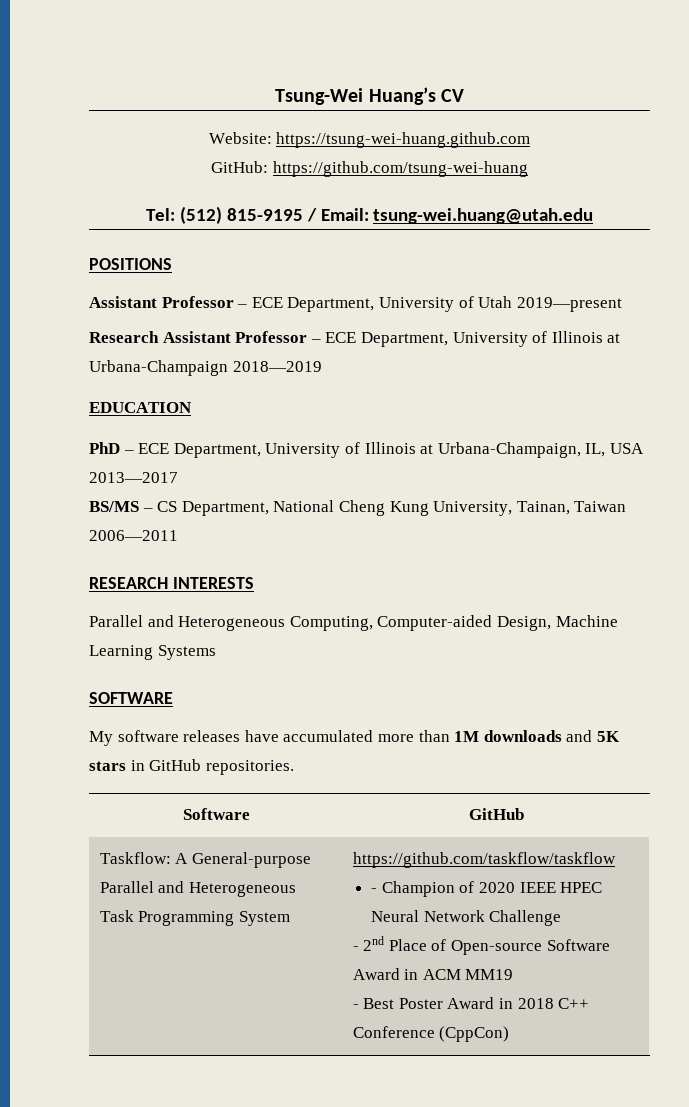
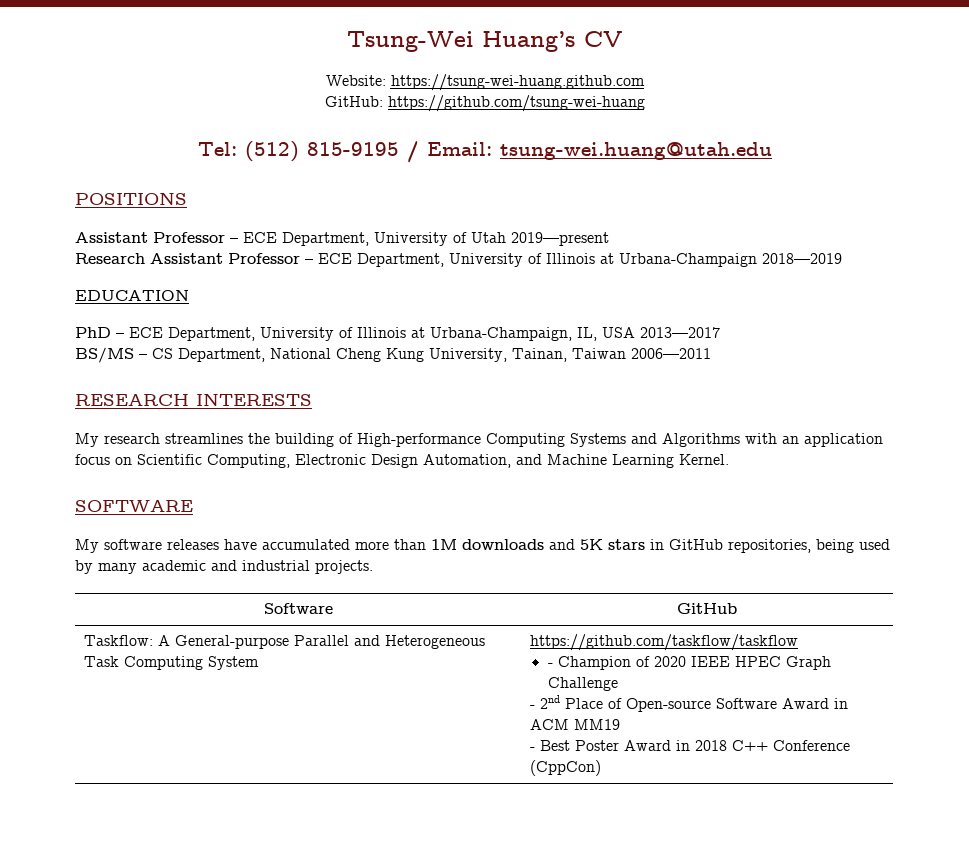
[89,615,551,631] Parallel and Heterogeneous Computing, Computer-aided Design, -> [75,433,883,447] [75,454,542,468] My research streamlines the building of High-performance Computing Systems and Algorithms with an application focus on Scientific Computing, Electronic Design Automation, and
[157,645,216,660] Systems -> [679,454,729,465] Kernel.
[205,760,294,775] repositories. -> [728,539,890,553] [75,560,373,574] repositories, being used by many academic and industrial projects.
[138,911,235,926] Programming -> [124,656,204,670] Computing
[371,910,485,922] Neural Network -> [785,656,831,670] Graph

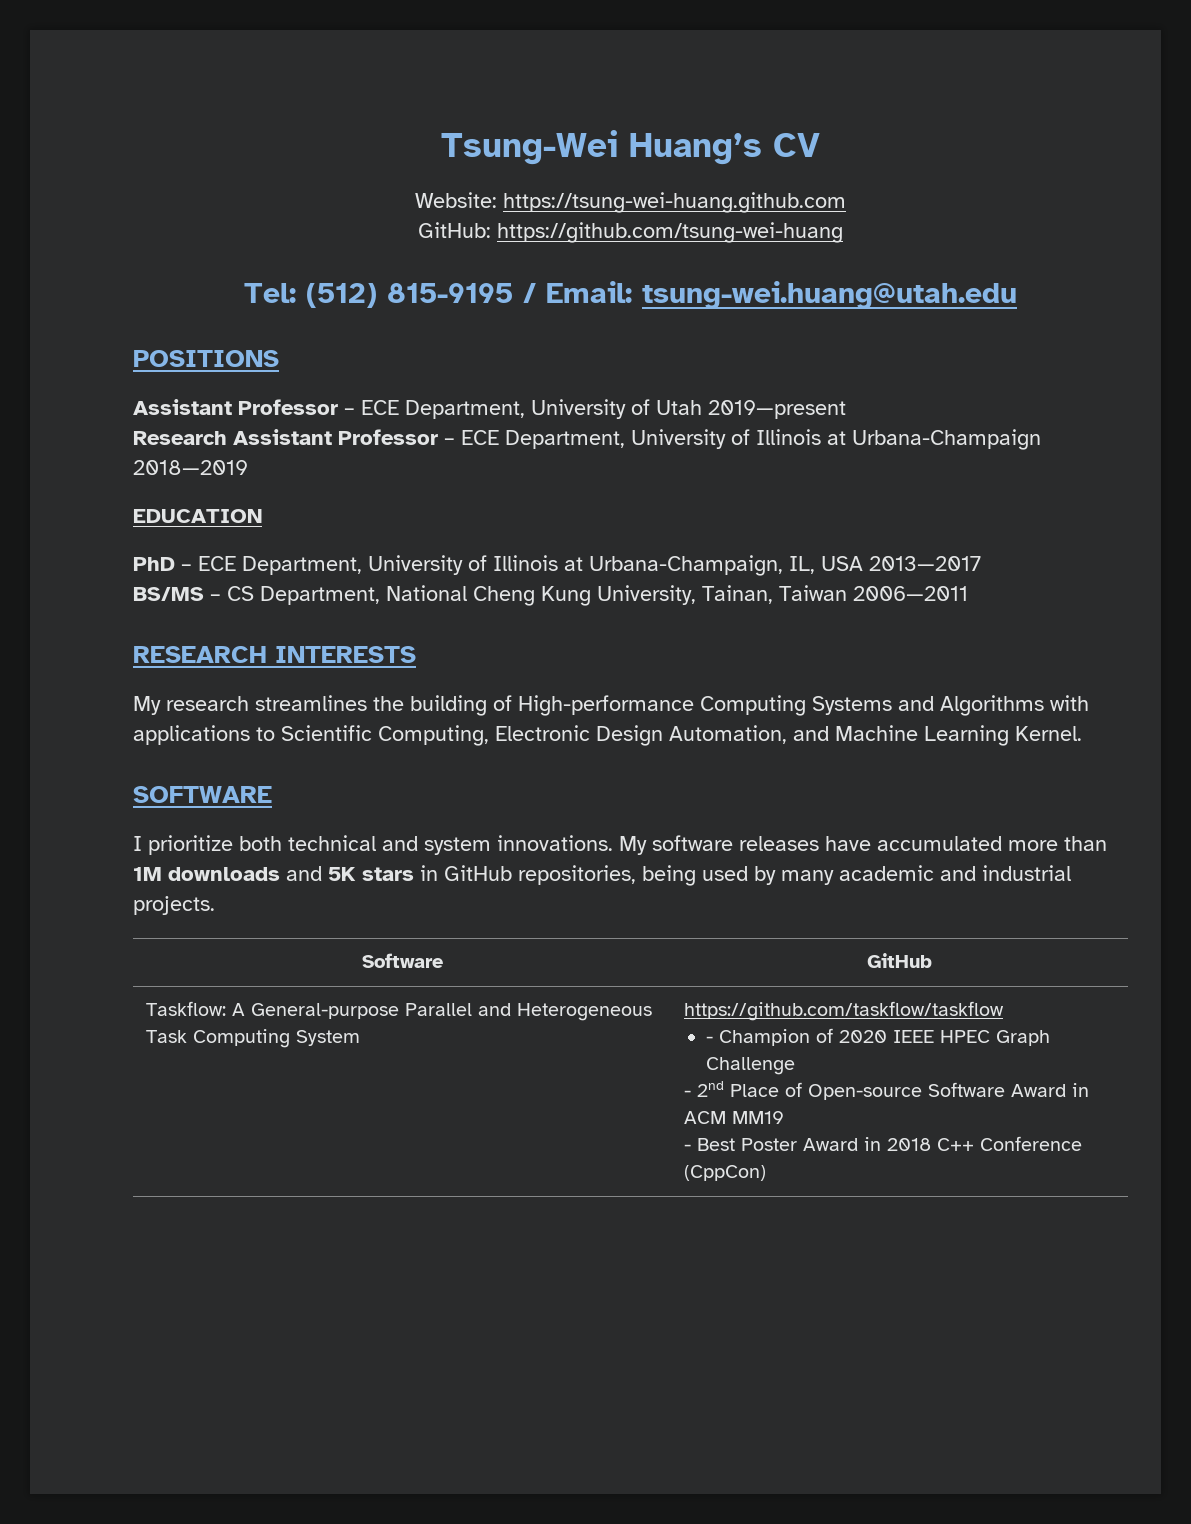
[782,433,883,447] [75,454,132,465] an application focus on -> [133,725,275,745] applications to
(193, 506) none -> [133,835,613,855] I prioritize both technical and system innovations.

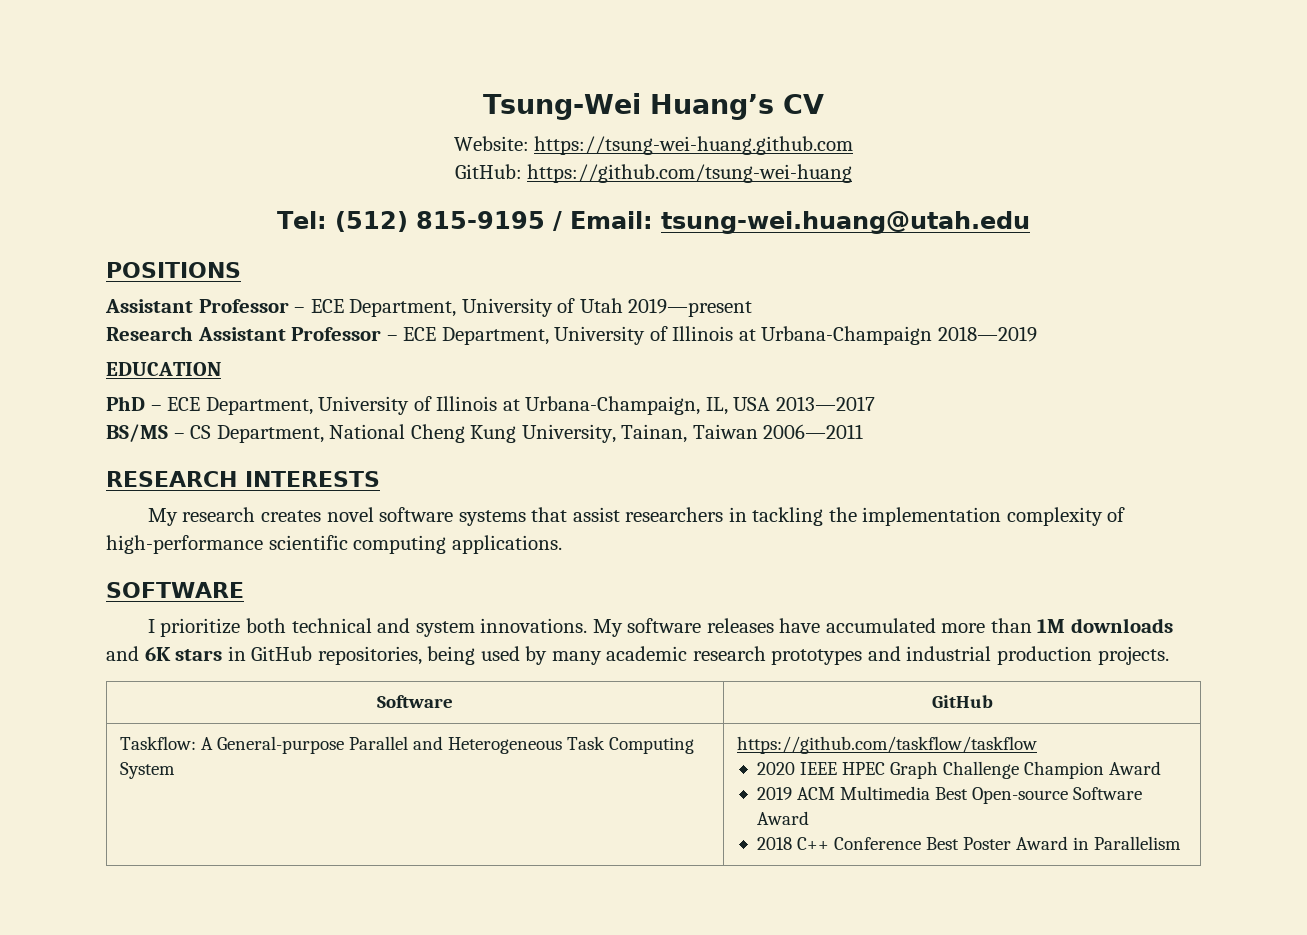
[255,695,1089,716] [133,725,1082,746] streamlines the building of High-performance Computing Systems and Algorithms with applications to Scientific Computing, Electronic Design Automation, and Machine Learning Kernel. -> [260,507,1126,526] [106,535,562,554] creates novel software systems that assist researchers in tackling the implementation complexity of high-performance scientific computing applications.
[328,867,356,881] 5K -> [144,647,171,661] 6K
(934, 873) none -> [692,646,863,665] research prototypes
(1071, 873) none -> [997,646,1093,665] production
[705,1028,833,1046] - Champion of -> (1037, 745) none
[683,1081,1089,1100] [683,1111,784,1124] [683,1136,1082,1151] [683,1165,766,1181] // - 2nd Place of Open-source Software Award in ACM MM19 // - Best Poster Award in 2018 C++ Conference (CppCon) -> [1023,761,1161,779] [756,786,1142,804] [756,811,809,825] [756,836,1181,850] Champion Award // 2019 ACM Multimedia Best Open-source Software Award // 2018 C++ Conference Best Poster Award in Parallelism

